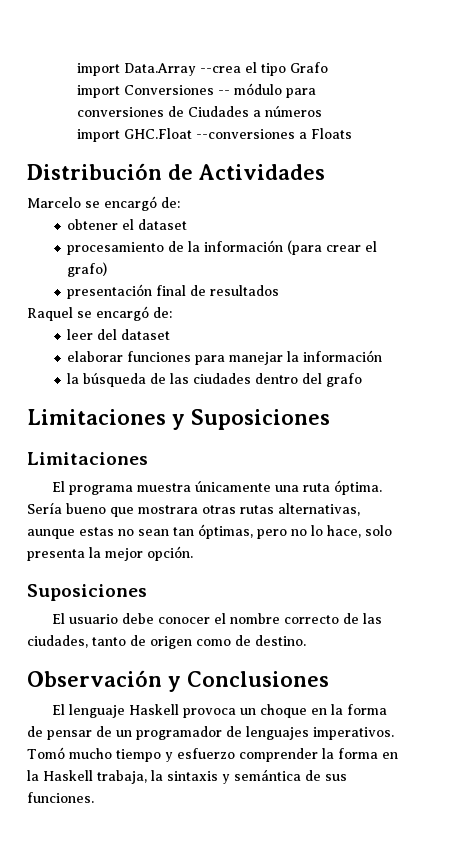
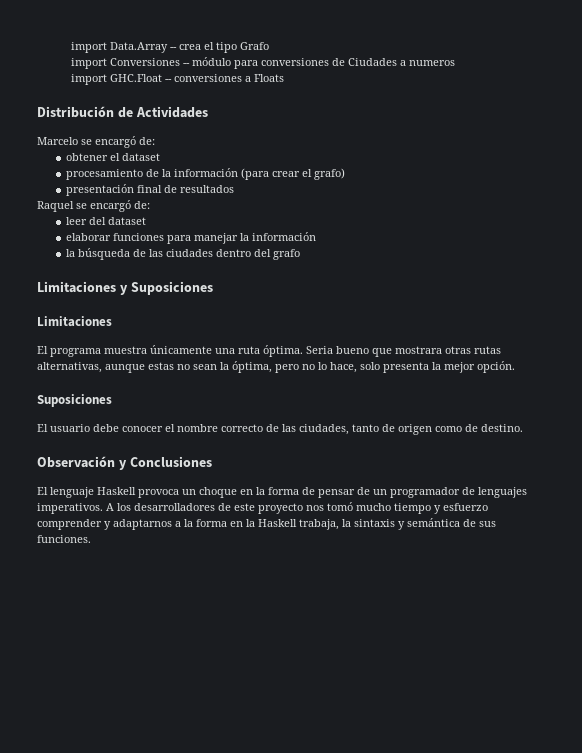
[199,66,241,73] --crea -> [170,44,202,50] -- crea
[264,106,322,117] números -> [409,60,456,66] numeros
[195,129,295,139] --conversiones -> [165,74,243,82] -- conversiones
[27,502,62,514] Sería -> [306,346,333,354] Seria
[173,524,253,539] tan óptimas, -> [220,361,272,373] la óptima,
[27,747,65,759] Tomó -> [106,502,353,514] A los desarrolladores de este proyecto nos tomó
(318, 755) none -> [104,519,181,530] y adaptarnos a

